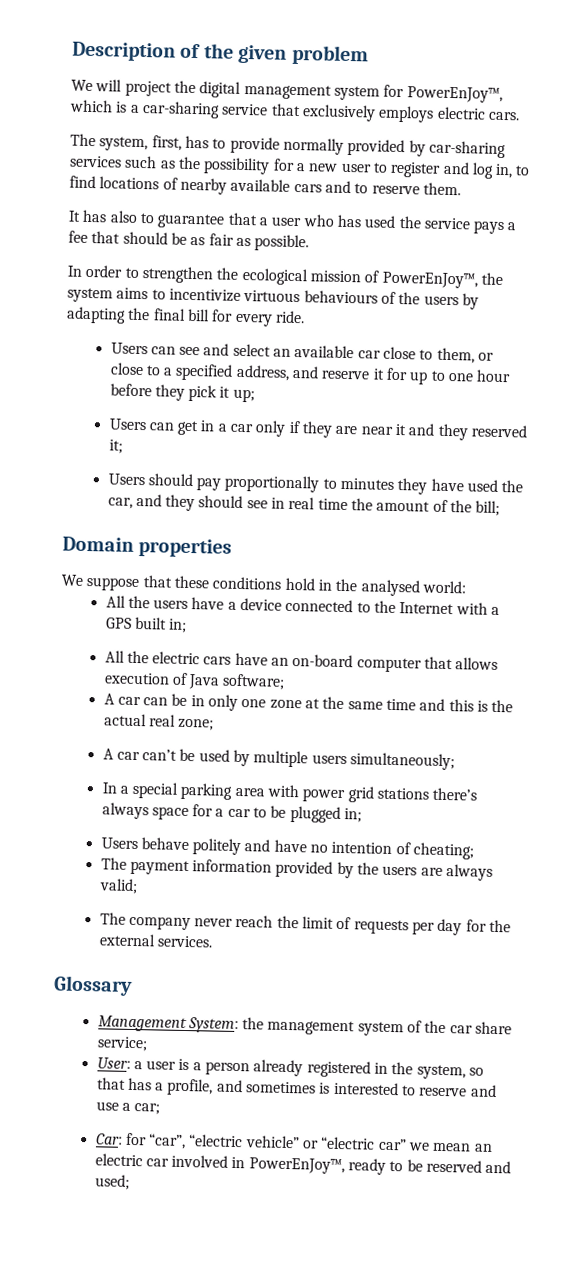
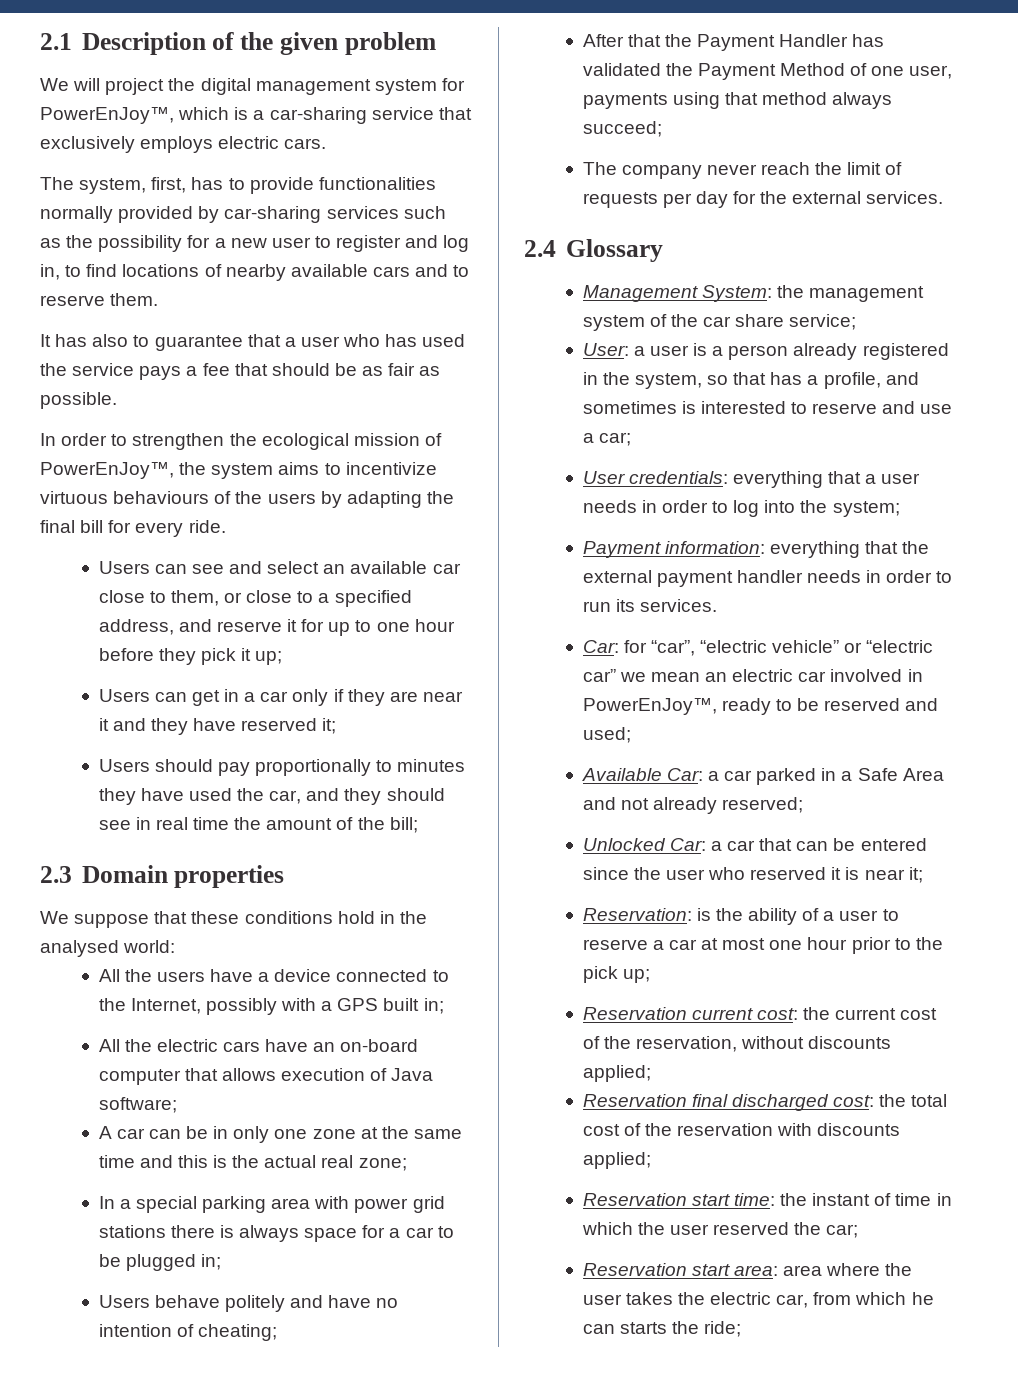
(72, 51) none -> [40,33,72,50] 2.1
(280, 145) none -> [318,177,436,190] functionalities
(469, 432) none -> [193,718,237,731] have
(501, 508) none -> [40,866,72,883] 2.3
[399,602,455,615] Internet -> [130,998,277,1015] Internet, possibly
[102,748,456,771] // A car can’t be used by multiple users simultaneously; -> (407, 1164) none
[432,787,478,801] there’s -> [170,1225,234,1238] there is
[100,857,494,881] [98,878,138,895] The payment information provided by the users are always valid; -> [582,34,885,51] [582,63,953,80] [582,92,893,109] [582,121,662,137] After that the Payment Handler has validated the Payment Method of one user, payments using that method always succeed;
(213, 941) none -> [524,240,556,257] 2.4
(161, 1109) none -> [582,471,921,488] [582,500,900,517] [582,541,930,558] [582,570,953,587] [582,599,717,612] // User credentials: everything that a user needs in order to log into the system; // Payment information: everything that the external payment handler needs in order to run its services.
(130, 1182) none -> [581,768,944,785] [582,797,804,814] [582,838,927,851] [582,867,923,883] [582,908,899,925] [582,937,943,954] [582,966,650,983] [582,1007,938,1020] [582,1036,892,1052] [582,1065,651,1082] [582,1094,948,1111] [582,1123,901,1136] [582,1152,651,1169] [582,1193,952,1206] [581,1222,859,1238] [582,1263,913,1276] [582,1292,934,1308] [582,1321,742,1337] // Available Car: a car parked in a Safe Area and not already reserved; // Unlocked Car: a car that can be entered since the user who reserved it is near it; // Reservation: is the ability of a user to reserve a car at most one hour prior to the pick up; // Reservation current cost: the current cost of the reservation, without discounts applied; // Reservation final discharged cost: the total cost of the reservation with discounts applied; // Reservation start time: the instant of time in which the user reserved the car; // Reservation start area: area where the user takes the electric car, from which he can starts the ride;

